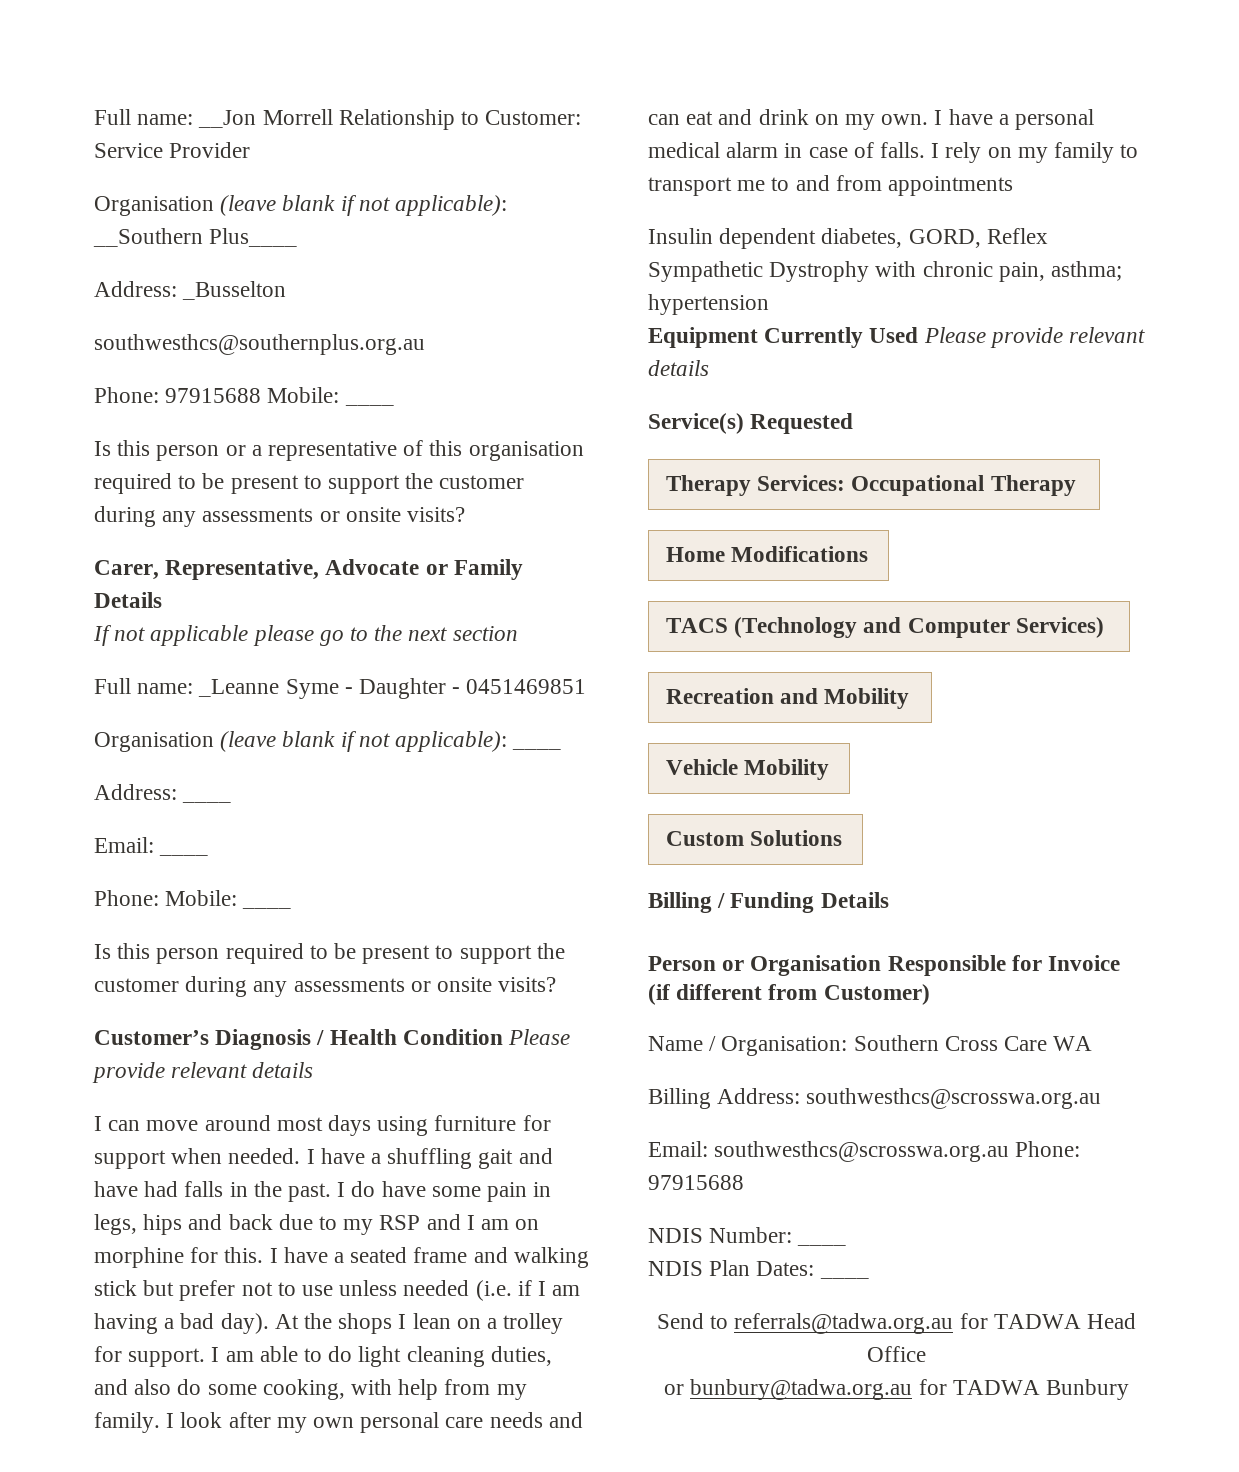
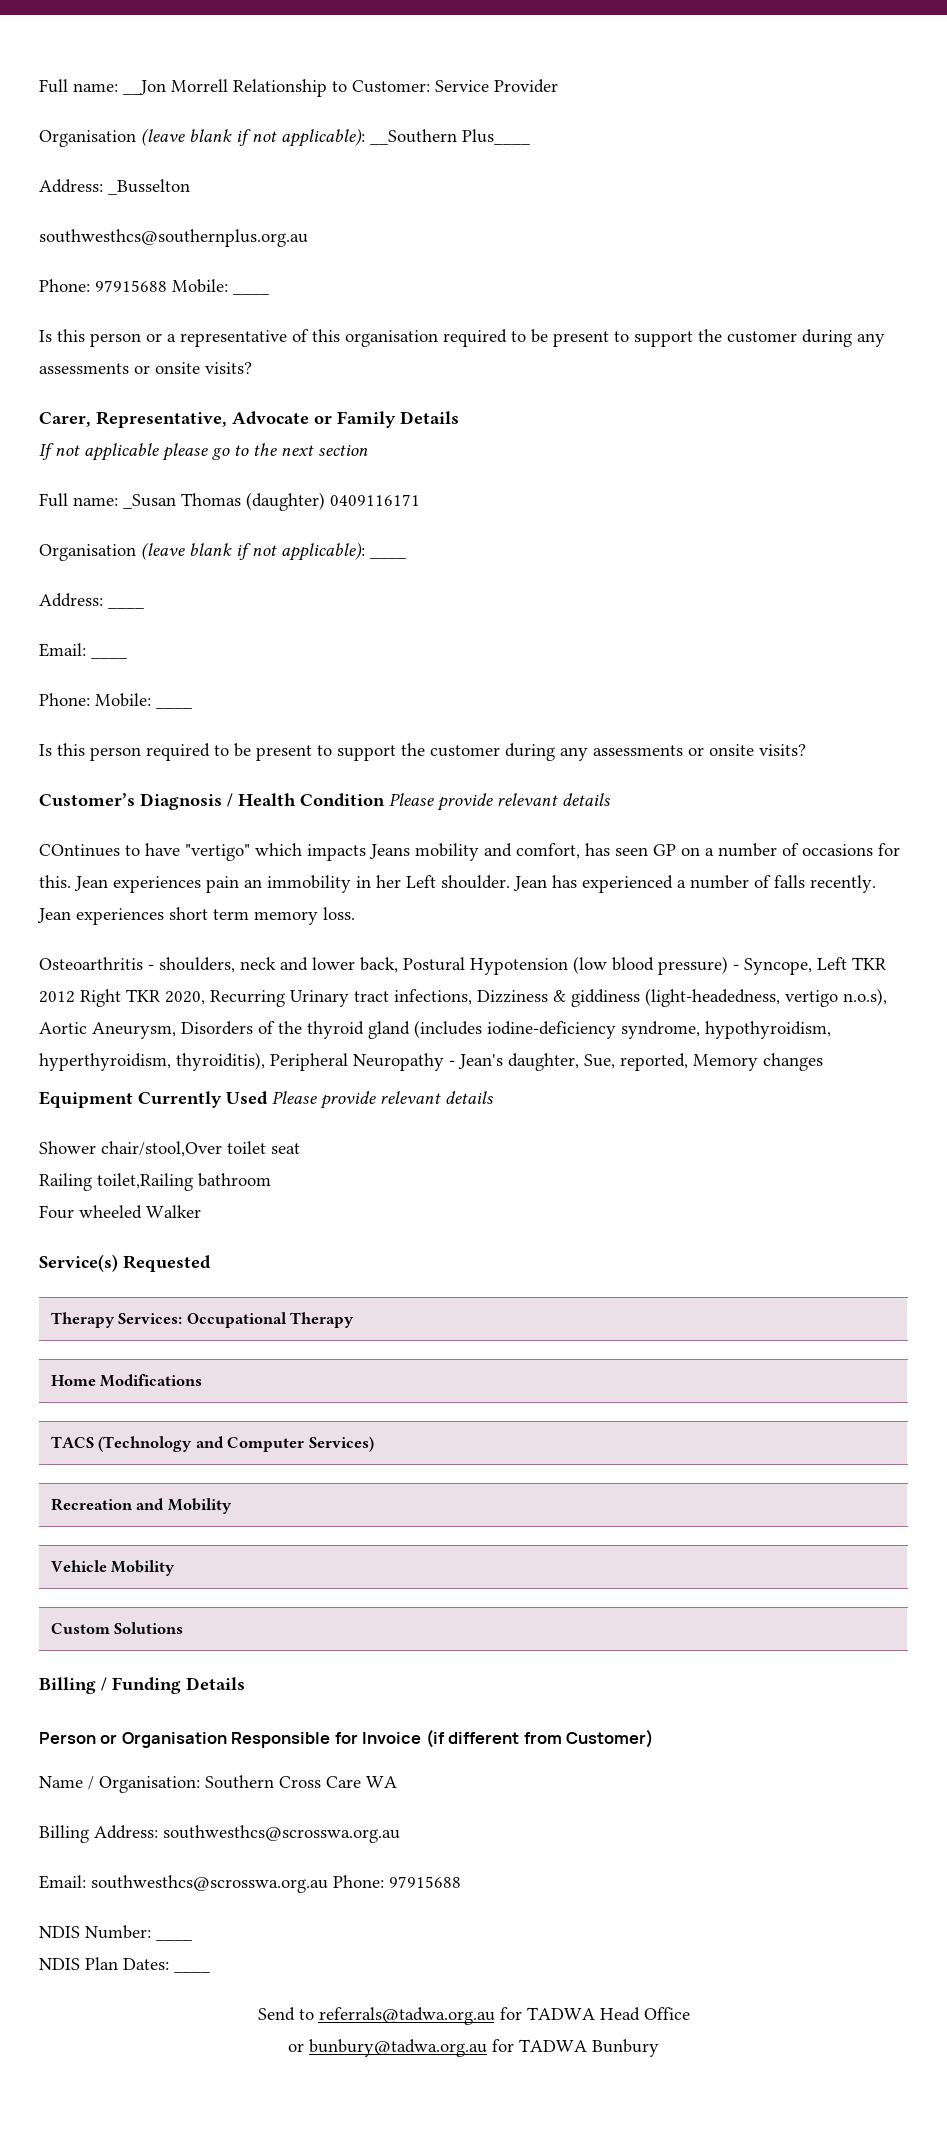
[198,678,587,699] _Leanne Syme - Daughter - 0451469851 -> [123,492,420,511] _Susan Thomas (daughter) 0409116171
[94,1115,551,1136] [94,1148,553,1169] [94,1181,552,1202] [94,1214,540,1235] [94,1247,589,1268] [94,1280,581,1301] [94,1313,564,1334] [94,1346,552,1367] [94,1379,527,1400] [94,1412,583,1433] [648,109,1095,130] [648,142,1139,163] [648,175,1014,196] [648,228,1048,249] [648,261,1123,282] [648,294,769,315] I can move around most days using furniture for support when needed. I have a shuffling gait and have had falls in the past. I do have some pain in legs, hips and back due to my RSP and I am on morphine for this. I have a seated frame and walking stick but prefer not to use unless needed (i.e. if I am having a bad day). At the shops I lean on a trolley for support. I am able to do light cleaning duties, and also do some cooking, with help from my family. I look after my own personal care needs and can eat and drink on my own. I have a personal medical alarm in case of falls. I rely on my family to transport me to and from appointments // Insulin dependent diabetes, GORD, Reflex Sympathetic Dystrophy with chronic pain, asthma; hypertension -> [39,843,900,861] [39,875,876,893] [37,907,355,925] [39,956,886,975] [39,988,887,1007] [39,1020,831,1039] [39,1052,823,1071] COntinues to have "vertigo" which impacts Jeans mobility and comfort, has seen GP on a number of occasions for this. Jean experiences pain an immobility in her Left shoulder. Jean has experienced a number of falls recently. Jean experiences short term memory loss. // Osteoarthritis - shoulders, neck and lower back, Postural Hypotension (low blood pressure) - Syncope, Left TKR 2012 Right TKR 2020, Recurring Urinary tract infections, Dizziness & giddiness (light-headedness, vertigo n.o.s), Aortic Aneurysm, Disorders of the thyroid gland (includes iodine-deficiency syndrome, hypothyroidism, hyperthyroidism, thyroiditis), Peripheral Neuropathy - Jean's daughter, Sue, reported, Memory changes
(709, 368) none -> [39,1141,300,1157] [39,1173,271,1191] [39,1205,201,1219] // Shower chair/stool,Over toilet seat // Railing toilet,Railing bathroom // Four wheeled Walker

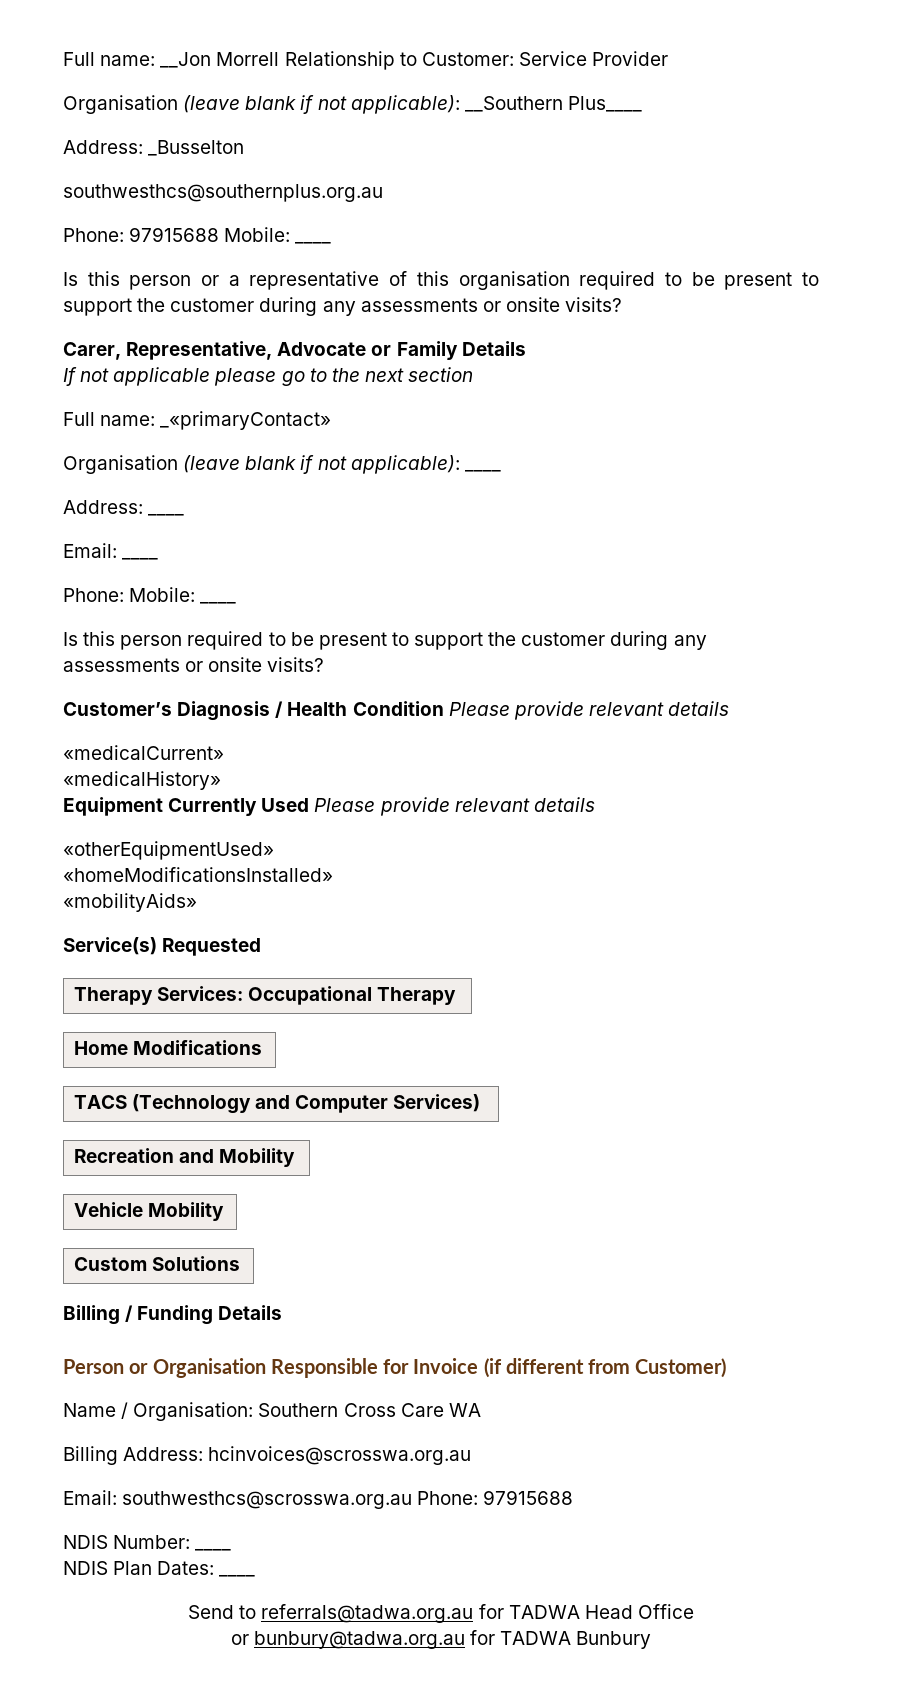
[123,492,420,511] _Susan Thomas (daughter) 0409116171 -> [160,411,332,430] _«primaryContact»
[39,843,900,861] [39,875,876,893] [37,907,355,925] [39,956,886,975] [39,988,887,1007] [39,1020,831,1039] [39,1052,823,1071] COntinues to have "vertigo" which impacts Jeans mobility and comfort, has seen GP on a number of occasions for this. Jean experiences pain an immobility in her Left shoulder. Jean has experienced a number of falls recently. Jean experiences short term memory loss. // Osteoarthritis - shoulders, neck and lower back, Postural Hypotension (low blood pressure) - Syncope, Left TKR 2012 Right TKR 2020, Recurring Urinary tract infections, Dizziness & giddiness (light-headedness, vertigo n.o.s), Aortic Aneurysm, Disorders of the thyroid gland (includes iodine-deficiency syndrome, hypothyroidism, hyperthyroidism, thyroiditis), Peripheral Neuropathy - Jean's daughter, Sue, reported, Memory changes -> [63,745,224,760] [63,771,221,790] «medicalCurrent» // «medicalHistory»
[39,1141,300,1157] [39,1173,271,1191] [39,1205,201,1219] Shower chair/stool,Over toilet seat // Railing toilet,Railing bathroom // Four wheeled Walker -> [63,841,274,860] [63,867,333,882] [63,893,197,912] «otherEquipmentUsed» // «homeModificationsInstalled» // «mobilityAids»
[163,1825,400,1843] southwesthcs@scrosswa.org.au -> [208,1446,472,1465] hcinvoices@scrosswa.org.au

